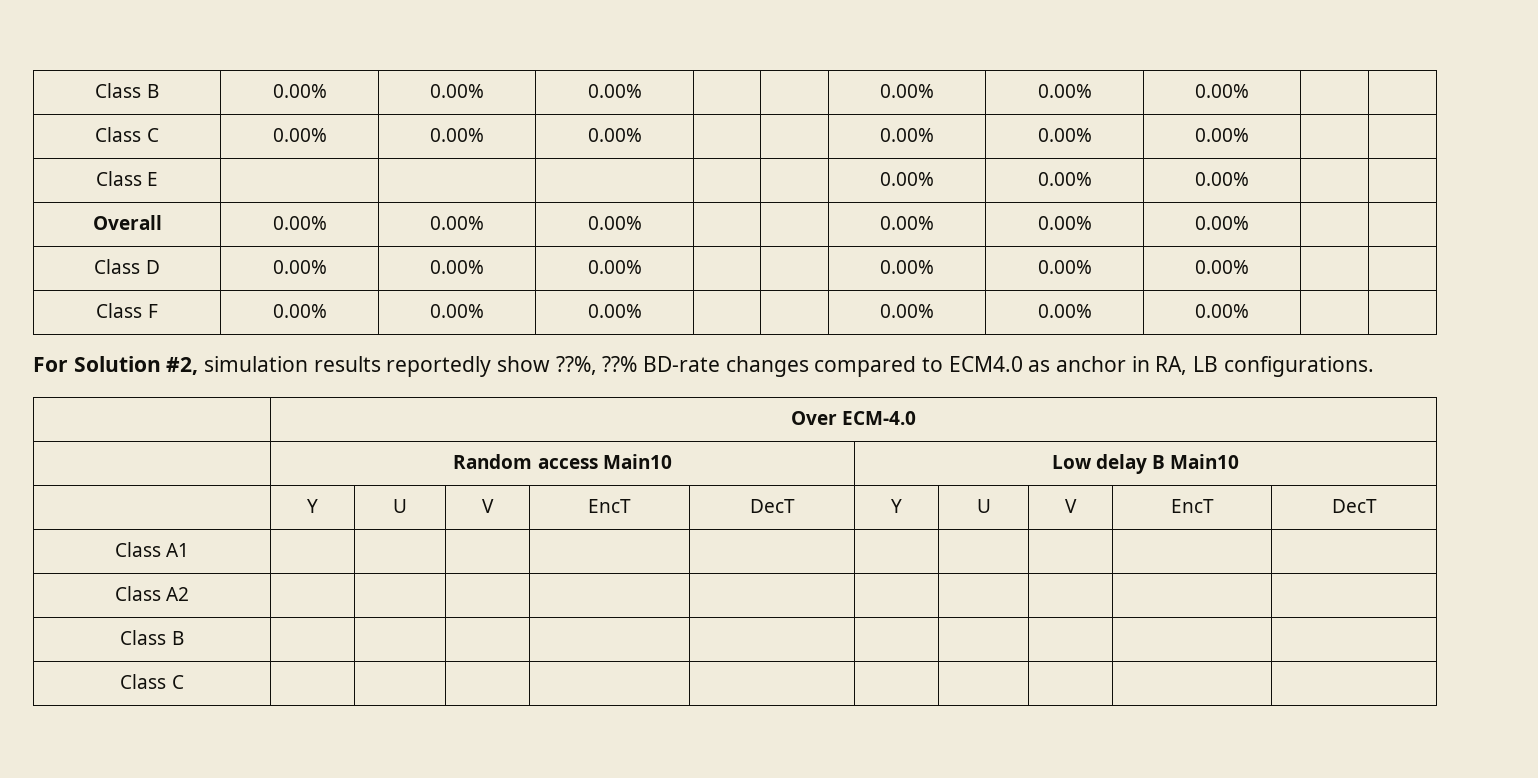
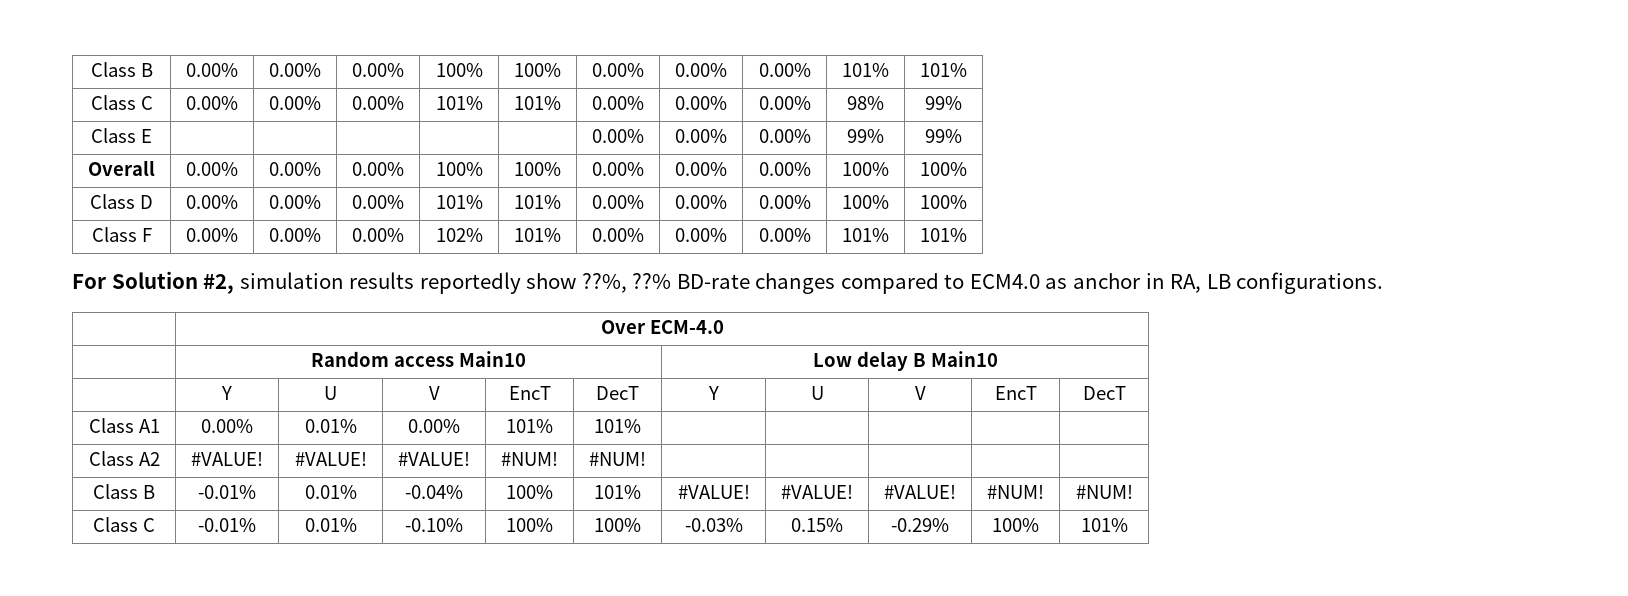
[880,84,934,98] [1037,84,1092,98] [1195,84,1249,98] | | 0.00% | 0.00% | 0.00% | | -> [435,63,483,77] [514,63,561,77] [592,63,644,77] [675,63,727,77] [758,63,811,77] [842,63,889,77] [920,63,967,77] 100% | 100% | 0.00% | 0.00% | 0.00% | 101% | 101%
[880,128,934,142] [1037,128,1092,142] [1195,128,1249,142] | | 0.00% | 0.00% | 0.00% | | -> [435,96,483,110] [514,96,561,110] [592,96,644,110] [675,96,727,110] [758,96,811,110] [847,96,884,110] [925,96,962,110] 101% | 101% | 0.00% | 0.00% | 0.00% | 98% | 99%
(1249, 179) | -> [847,129,884,143] [925,129,962,143] 99% | 99%
[880,216,934,230] [1037,216,1092,230] [1195,216,1249,230] | | 0.00% | 0.00% | 0.00% | | -> [435,162,483,176] [514,162,561,176] [592,162,644,176] [675,162,727,176] [758,162,811,176] [842,162,889,176] [920,162,967,176] 100% | 100% | 0.00% | 0.00% | 0.00% | 100% | 100%
[880,260,934,274] [1037,260,1092,274] [1195,260,1249,274] | | 0.00% | 0.00% | 0.00% | | -> [435,195,483,209] [514,195,561,209] [592,195,644,209] [675,195,727,209] [758,195,811,209] [842,195,889,209] [920,195,967,209] 101% | 101% | 0.00% | 0.00% | 0.00% | 100% | 100%
[880,304,934,318] [1037,304,1092,318] [1195,304,1249,318] | | 0.00% | 0.00% | 0.00% | | -> [435,228,483,242] [514,228,561,242] [592,228,644,242] [675,228,727,242] [758,228,811,242] [842,228,889,242] [920,228,967,242] 102% | 101% | 0.00% | 0.00% | 0.00% | 101% | 101%
[114,586,190,601] [120,630,184,645] [120,674,184,689] | | | | | | | | | // Class A2 | | | | | | | | | | // Class B | | | | | | | | | | // Class C | | | | | | | | | | -> [201,419,253,433] [304,419,357,433] [408,419,460,433] [506,419,553,433] [594,419,641,433] [88,451,160,466] [191,451,263,466] [294,451,367,466] [398,451,470,466] [501,451,558,466] [589,451,646,466] [93,484,155,499] [198,485,256,499] [304,485,357,499] [405,485,463,499] [506,485,553,499] [594,485,641,499] [677,484,750,499] [781,484,853,499] [884,484,956,499] [987,484,1044,499] [1075,484,1133,499] [93,517,155,532] [198,518,256,532] [304,518,357,532] [405,518,463,532] [506,518,553,532] [594,518,641,532] [684,518,743,532] [791,518,843,532] [891,518,949,532] [992,518,1039,532] [1080,518,1128,532] 0.00% | 0.01% | 0.00% | 101% | 101% | | | | | // Class A2 | #VALUE! | #VALUE! | #VALUE! | #NUM! | #NUM! | | | | | // Class B | -0.01% | 0.01% | -0.04% | 100% | 101% | #VALUE! | #VALUE! | #VALUE! | #NUM! | #NUM! // Class C | -0.01% | 0.01% | -0.10% | 100% | 100% | -0.03% | 0.15% | -0.29% | 100% | 101%

